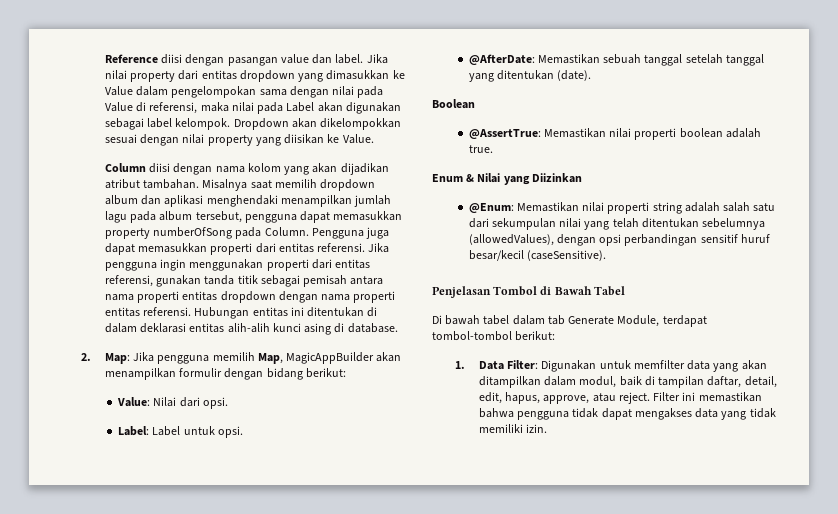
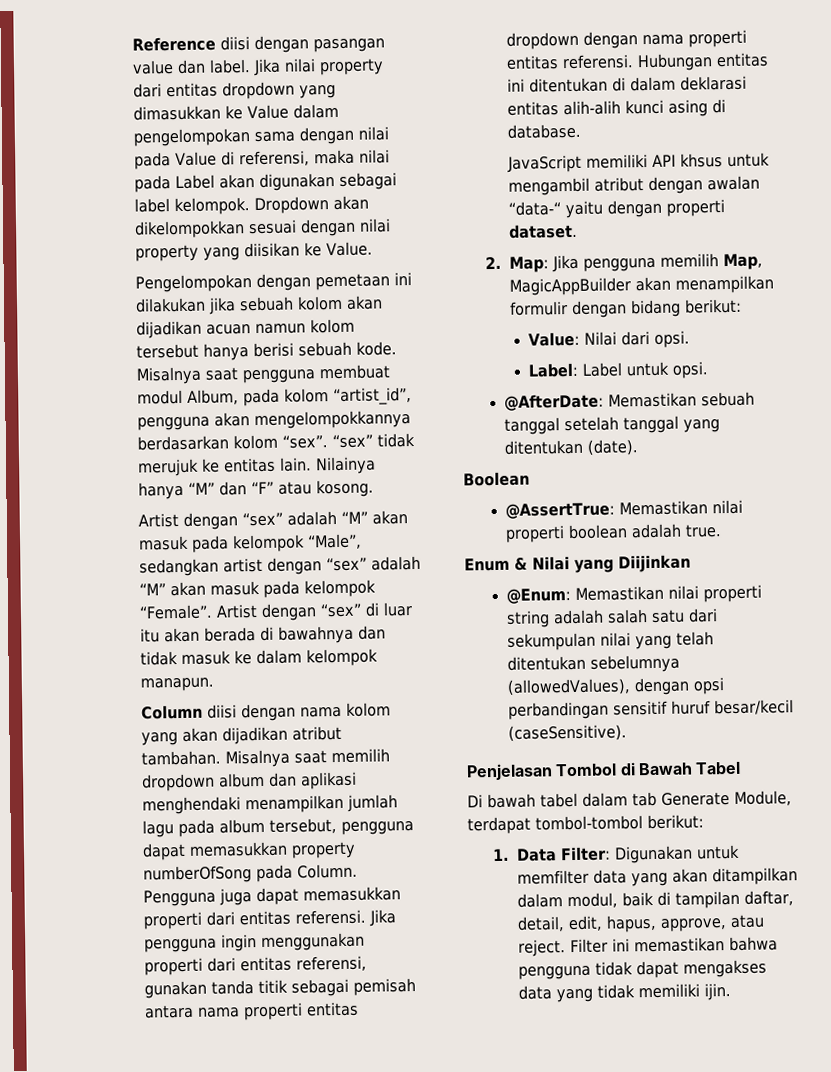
(374, 139) none -> [135,272,413,293] [135,295,384,315] [136,318,356,339] [136,341,398,361] [136,364,391,385] [137,387,413,407] [137,410,412,431] [137,432,416,451] [138,456,377,477] [138,479,375,500] [138,510,409,530] [138,533,363,553] [139,555,422,577] [139,579,377,598] [139,602,414,621] [140,625,387,644] [140,648,379,667] [140,677,215,692] // Pengelompokan dengan pemetaan ini dilakukan jika sebuah kolom akan dijadikan acuan namun kolom tersebut hanya berisi sebuah kode. Misalnya saat pengguna membuat modul Album, pada kolom “artist_id”, pengguna akan mengelompokkannya berdasarkan kolom “sex”. “sex” tidak merujuk ke entitas lain. Nilainya hanya “M” dan “F” atau kosong. // Artist dengan “sex” adalah “M” akan masuk pada kelompok “Male”, sedangkan artist dengan “sex” adalah “M” akan masuk pada kelompok “Female”. Artist dengan “sex” di luar itu akan berada di bawahnya dan tidak masuk ke dalam kelompok manapun.
(398, 328) none -> [507,152,771,173] [508,175,761,196] [508,199,726,219] [509,223,579,239] // JavaScript memiliki API khsus untuk mengambil atribut dengan awalan “data-“ yaitu dengan properti dataset.
[531,173,582,183] Diizinkan -> [618,554,691,573] Diijinkan
[526,424,548,433] izin. -> [704,983,732,1001] ijin.

